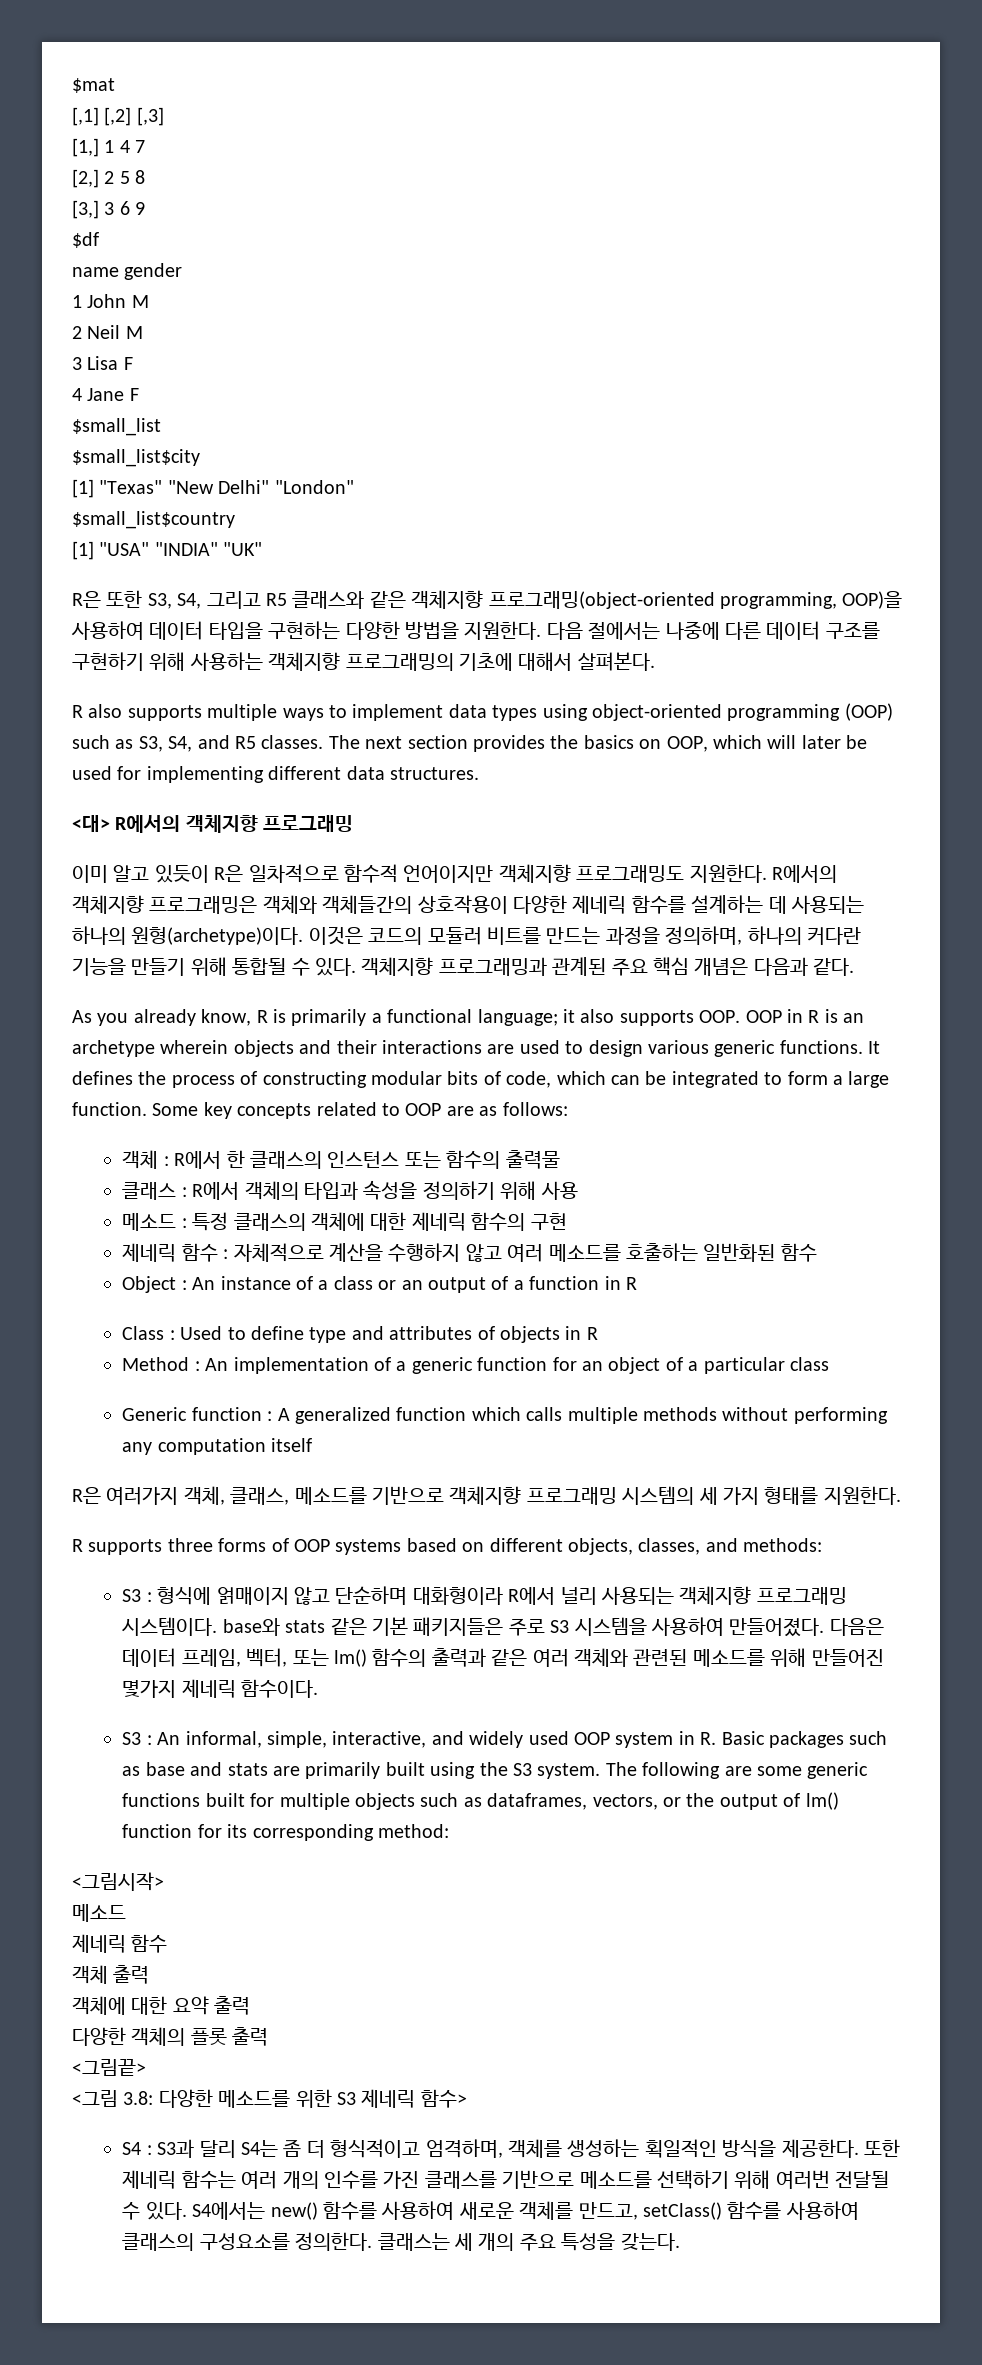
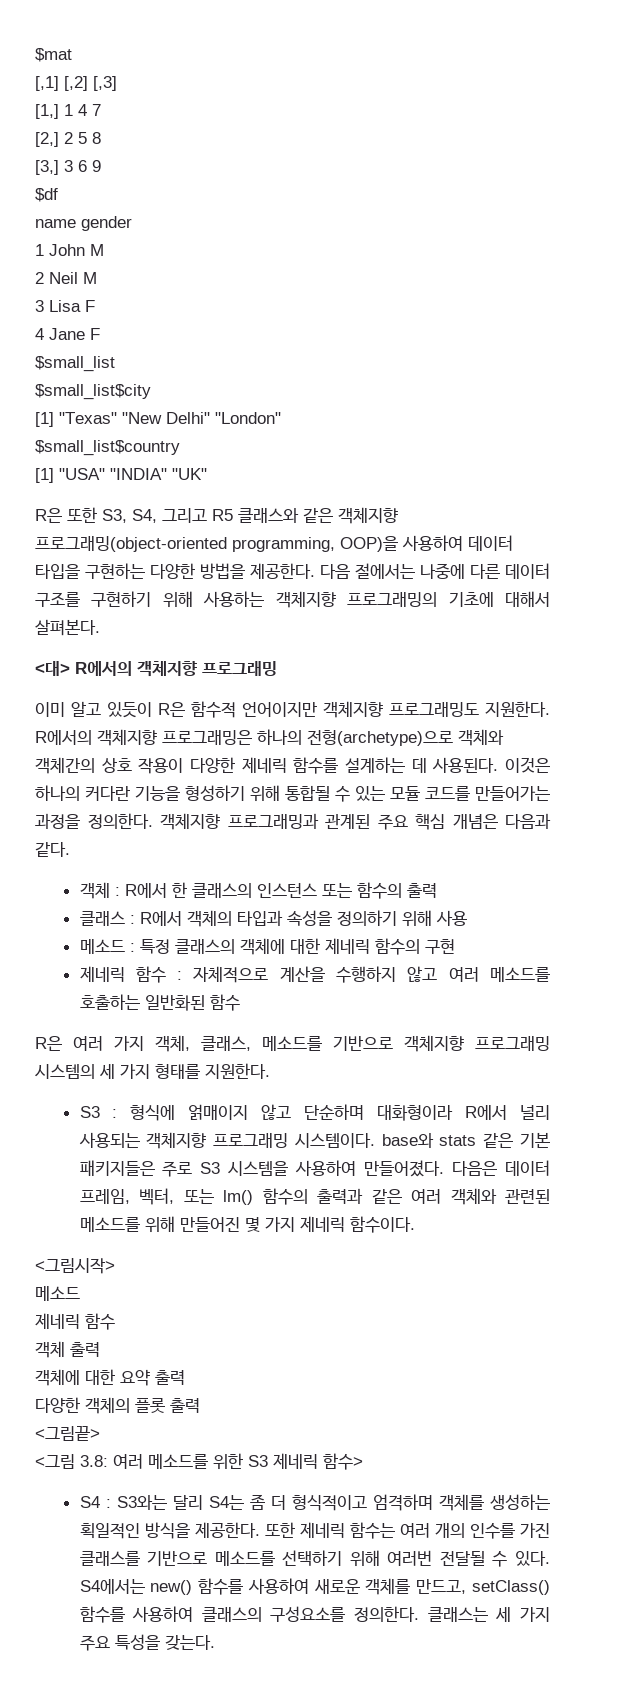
[464,621,542,640] 지원한다. -> [250,563,315,579] 제공한다.
[72,703,893,721] [72,735,868,752] [72,766,479,783] // R also supports multiple ways to implement data types using object-oriented programming (OOP) such as S3, S4, and R5 classes. The next section provides the basics on OOP, which will later be used for implementing different data structures. -> (100, 627) none
[248,864,339,883] 일차적으로 -> (185, 709) none
[262,895,508,914] 객체와 객체들간의 상호작용이 -> [257,729,504,746] [35,757,184,774] 하나의 전형(archetype)으로 객체와 객체간의 상호 작용이
[790,895,864,914] [72,926,743,945] 사용되는 하나의 원형(archetype)이다. 이것은 코드의 모듈러 비트를 만드는 과정을 정의하며, -> [432,757,550,773] 사용된다. 이것은
[131,958,186,976] 만들기 -> [185,785,245,801] 형성하기
[315,958,356,976] 있다. -> [355,786,550,801] [35,813,153,829] 있는 모듈 코드를 만들어가는 과정을 정의한다.
[72,1009,865,1026] [72,1040,881,1057] [72,1071,890,1088] [72,1102,568,1119] // As you already know, R is primarily a functional language; it also supports OOP. OOP in R is an archetype wherein objects and their interactions are used to design various generic functions. It defines the process of constructing modular bits of code, which can be integrated to form a large function. Some key concepts related to OOP are as follows: -> (70, 849) none
[505,1150,560,1169] 출력물 -> [406,883,437,898] 출력
[122,1276,637,1293] [122,1326,598,1343] [122,1357,829,1374] [122,1407,888,1424] [122,1438,313,1455] [72,1487,179,1505] // Object : An instance of a class or an output of a function in R // Class : Used to define type and attributes of objects in R // Method : An implementation of a generic function for an object of a particular class // Generic function : A generalized function which calls multiple methods without performing any computation itself // R은 여러가지 -> [35,1036,144,1051] // R은 여러 가지
[72,1538,823,1555] // R supports three forms of OOP systems based on different objects, classes, and methods: -> (270, 1071) none
[122,1680,177,1698] 몇가지 -> [244,1217,295,1232] 몇 가지
[122,1731,888,1748] [122,1762,869,1779] [122,1792,839,1810] [122,1824,449,1841] // S3 : An informal, simple, interactive, and widely used OOP system in R. Basic packages such as base and stats are primarily built using the S3 system. The following are some generic functions built for multiple objects such as dataframes, vectors, or the output of lm() function for its corresponding method: -> (415, 1224) none
[158,2089,213,2108] 다양한 -> [113,1454,143,1469] 여러
[157,2139,195,2158] S3과 -> [116,1495,167,1510] S3와는
[425,2139,503,2158] 엄격하며, -> [372,1494,433,1511] 엄격하며
[478,2233,515,2251] 개의 -> [520,1607,550,1622] 가지

